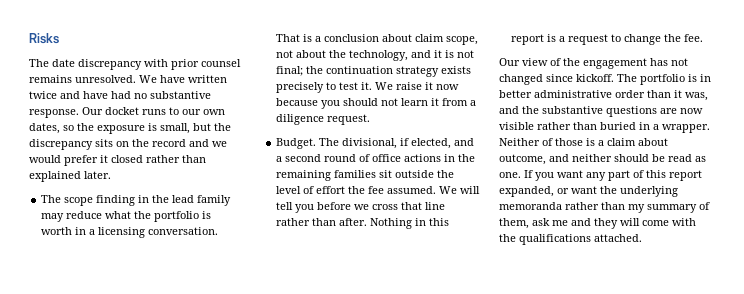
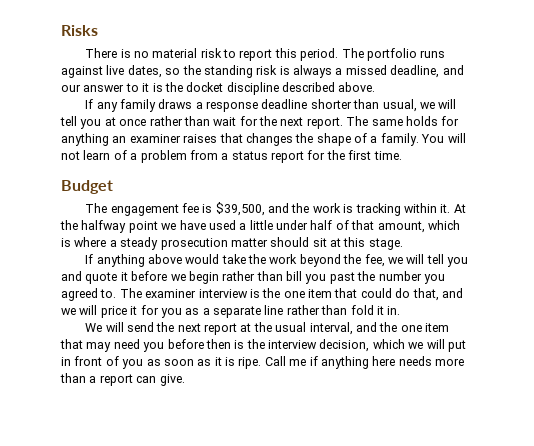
[29,59,241,70] [29,75,227,83] [29,91,211,99] [29,107,225,118] [29,123,231,134] [29,139,227,150] [29,155,206,166] [29,171,111,182] [41,195,232,206] [41,211,212,222] [41,227,219,238] [276,34,479,45] [276,50,475,61] [276,66,472,77] [276,82,460,93] [276,98,477,109] [276,114,371,125] [276,138,475,149] [276,154,476,162] [276,170,455,181] [276,186,481,194] [276,202,446,213] [276,218,450,229] [511,34,704,45] [499,58,688,69] [499,74,711,85] [499,90,708,101] [499,106,703,117] [499,122,710,133] [499,138,668,146] [499,154,706,165] [499,170,702,181] [499,186,678,197] [499,202,710,213] [499,218,696,229] [499,234,642,245] The date discrepancy with prior counsel remains unresolved. We have written twice and have had no substantive response. Our docket runs to our own dates, so the exposure is small, but the discrepancy sits on the record and we would prefer it closed rather than explained later. // The scope finding in the lead family may reduce what the portfolio is worth in a licensing conversation. That is a conclusion about claim scope, not about the technology, and it is not final; the continuation strategy exists precisely to test it. We raise it now because you should not learn it from a diligence request. // Budget. The divisional, if elected, and a second round of office actions in the remaining families sit outside the level of effort the fee assumed. We will tell you before we cross that line rather than after. Nothing in this report is a request to change the fee. // Our view of the engagement has not changed since kickoff. The portfolio is in better administrative order than it was, and the substantive questions are now visible rather than buried in a wrapper. Neither of those is a claim about outcome, and neither should be read as one. If you want any part of this report expanded, or want the underlying memoranda rather than my summary of them, ask me and they will come with the qualifications attached. -> [85,48,446,61] [61,65,464,78] [61,82,376,95] [85,99,457,112] [60,116,460,129] [61,133,466,146] [61,150,402,163] [61,180,113,194] [85,202,466,216] [60,220,460,233] [61,237,403,250] [85,254,468,267] [61,271,445,284] [61,288,463,301] [61,305,401,318] [85,322,449,335] [60,339,466,352] [61,356,464,369] [60,373,185,386] There is no material risk to report this period. The portfolio runs against live dates, so the standing risk is always a missed deadline, and our answer to it is the docket discipline described above. // If any family draws a response deadline shorter than usual, we will tell you at once rather than wait for the next report. The same holds for anything an examiner raises that changes the shape of a family. You will not learn of a problem from a status report for the first time. // Budget // The engagement fee is $39,500, and the work is tracking within it. At the halfway point we have used a little under half of that amount, which is where a steady prosecution matter should sit at this stage. // If anything above would take the work beyond the fee, we will tell you and quote it before we begin rather than bill you past the number you agreed to. The examiner interview is the one item that could do that, and we will price it for you as a separate line rather than fold it in. // We will send the next report at the usual interval, and the one item that may need you before then is the interview decision, which we will put in front of you as soon as it is ripe. Call me if anything here needs more than a report can give.

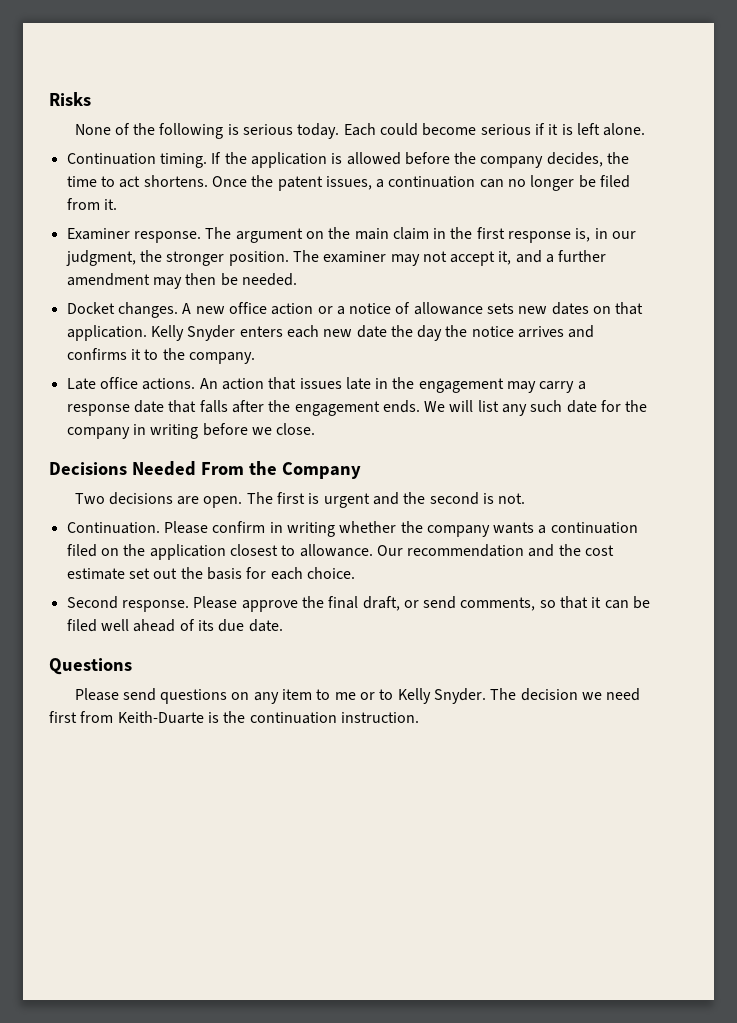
[85,48,446,61] [61,65,464,78] [61,82,376,95] [85,99,457,112] [60,116,460,129] [61,133,466,146] [61,150,402,163] [61,180,113,194] [85,202,466,216] [60,220,460,233] [61,237,403,250] [85,254,468,267] [61,271,445,284] [61,288,463,301] [61,305,401,318] [85,322,449,335] [60,339,466,352] [61,356,464,369] [60,373,185,386] There is no material risk to report this period. The portfolio runs against live dates, so the standing risk is always a missed deadline, and our answer to it is the docket discipline described above. // If any family draws a response deadline shorter than usual, we will tell you at once rather than wait for the next report. The same holds for anything an examiner raises that changes the shape of a family. You will not learn of a problem from a status report for the first time. // Budget // The engagement fee is $39,500, and the work is tracking within it. At the halfway point we have used a little under half of that amount, which is where a steady prosecution matter should sit at this stage. // If anything above would take the work beyond the fee, we will tell you and quote it before we begin rather than bill you past the number you agreed to. The examiner interview is the one item that could do that, and we will price it for you as a separate line rather than fold it in. // We will send the next report at the usual interval, and the one item that may need you before then is the interview decision, which we will put in front of you as soon as it is ripe. Call me if anything here needs more than a report can give. -> [74,123,646,139] [66,152,630,168] [66,175,631,191] [66,198,117,210] [66,227,637,243] [65,250,607,266] [66,273,297,289] [66,302,644,318] [66,325,595,341] [66,348,255,364] [66,377,586,393] [66,400,648,416] [66,423,316,439] [49,461,361,479] [74,492,526,508] [66,521,638,537] [66,544,615,560] [66,567,355,580] [66,596,651,612] [66,619,283,632] [49,658,132,675] [74,688,641,704] [49,711,419,724] None of the following is serious today. Each could become serious if it is left alone. // Continuation timing. If the application is allowed before the company decides, the time to act shortens. Once the patent issues, a continuation can no longer be filed from it. // Examiner response. The argument on the main claim in the first response is, in our judgment, the stronger position. The examiner may not accept it, and a further amendment may then be needed. // Docket changes. A new office action or a notice of allowance sets new dates on that application. Kelly Snyder enters each new date the day the notice arrives and confirms it to the company. // Late office actions. An action that issues late in the engagement may carry a response date that falls after the engagement ends. We will list any such date for the company in writing before we close. // Decisions Needed From the Company // Two decisions are open. The first is urgent and the second is not. // Continuation. Please confirm in writing whether the company wants a continuation filed on the application closest to allowance. Our recommendation and the cost estimate set out the basis for each choice. // Second response. Please approve the final draft, or send comments, so that it can be filed well ahead of its due date. // Questions // Please send questions on any item to me or to Kelly Snyder. The decision we need first from Keith-Duarte is the continuation instruction.

